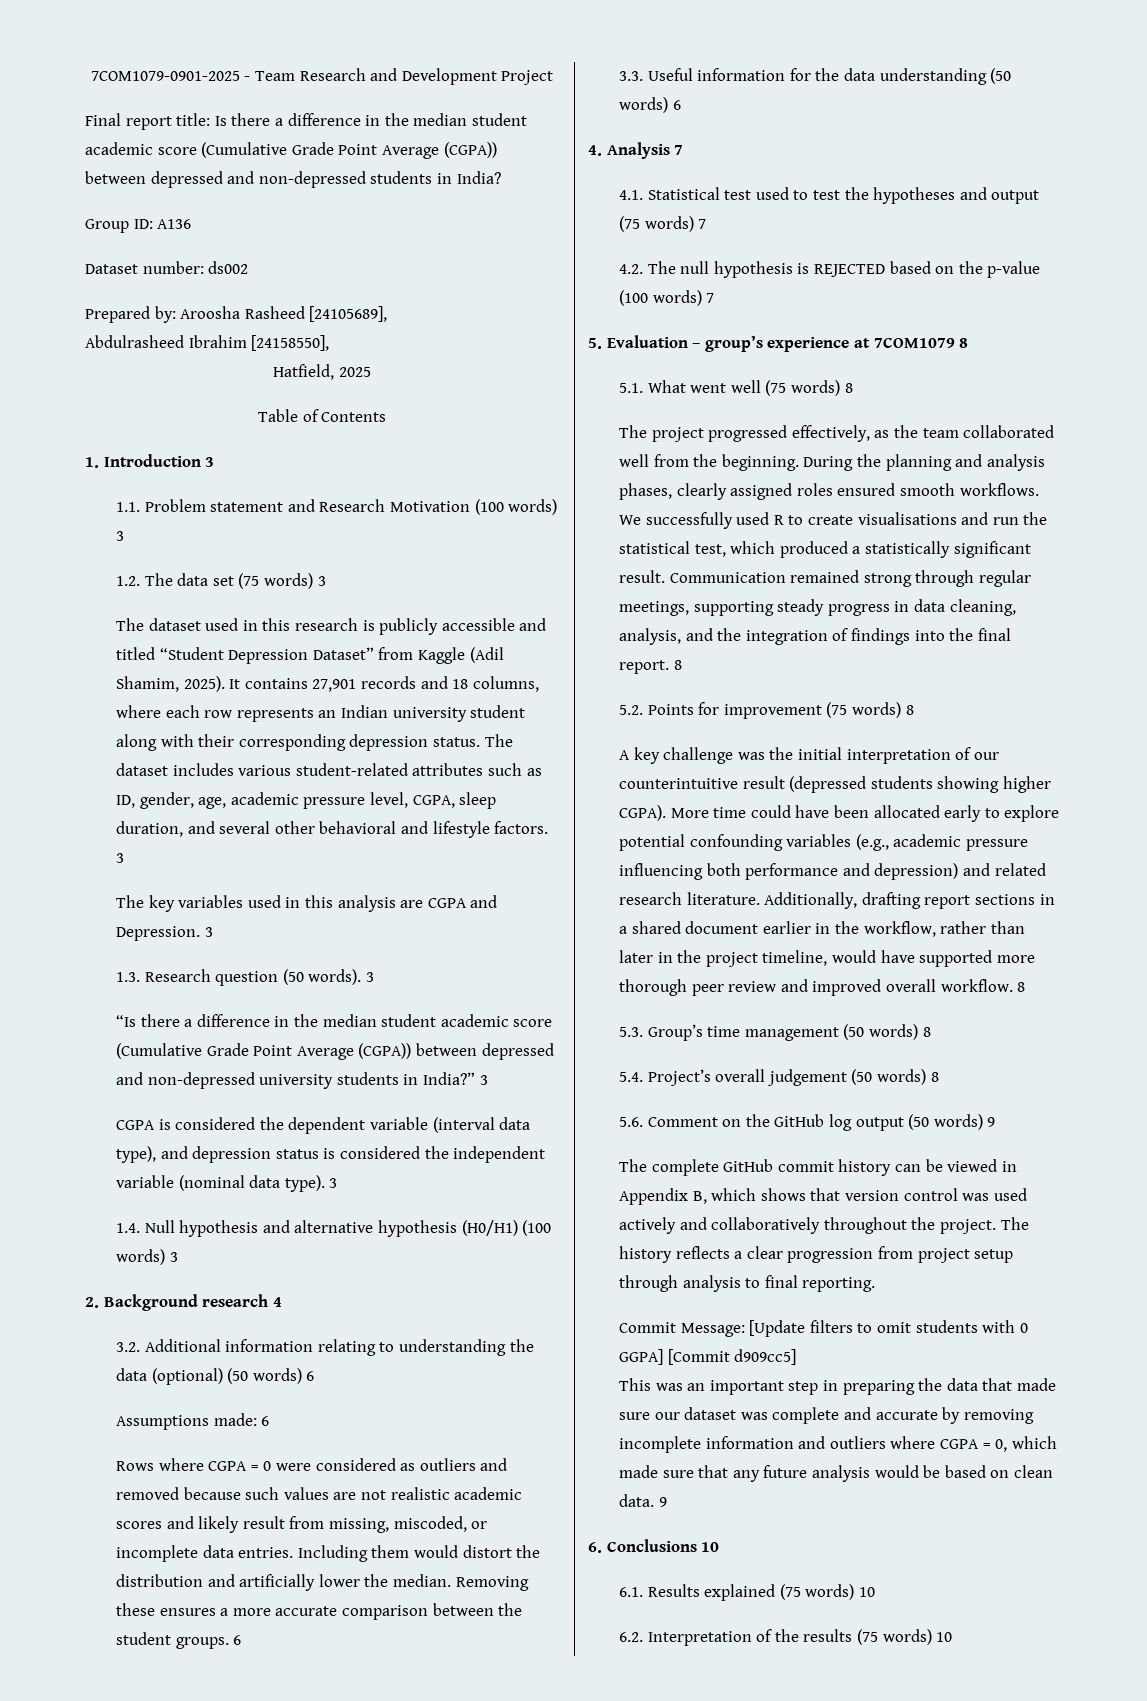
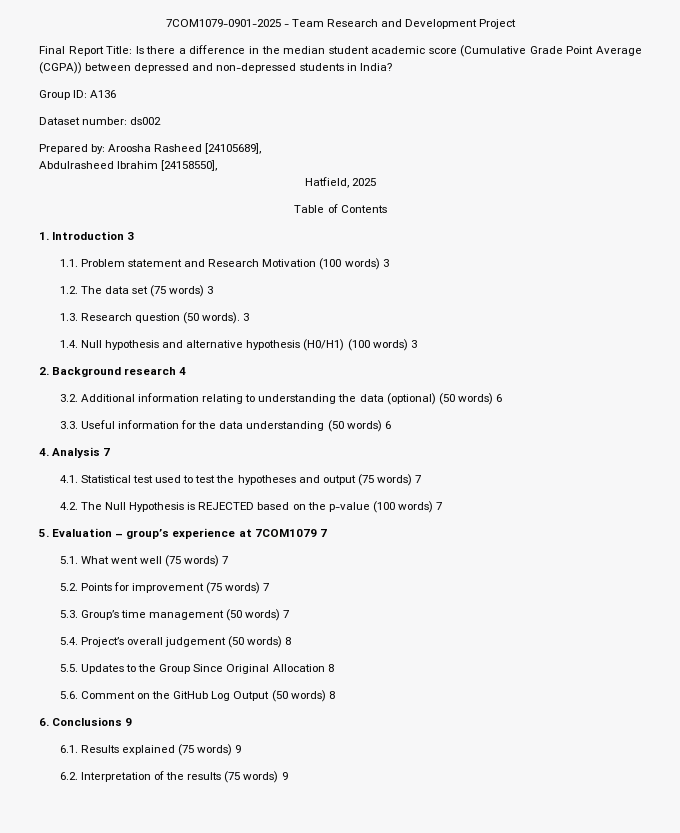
[125,113,211,130] report title: -> [68,46,133,56] Report Title:
[116,618,547,635] [116,647,504,664] [116,676,539,692] [116,705,526,722] [116,734,513,751] [116,763,542,776] [116,792,497,809] [116,821,549,838] [116,853,125,863] [116,895,498,912] [116,926,213,941] // The dataset used in this research is publicly accessible and titled “Student Depression Dataset” from Kaggle (Adil Shamim, 2025). It contains 27,901 records and 18 columns, where each row represents an Indian university student along with their corresponding depression status. The dataset includes various student-related attributes such as ID, gender, age, academic pressure level, CGPA, sleep duration, and several other behavioral and lifestyle factors. 3 // The key variables used in this analysis are CGPA and Depression. 3 -> (214, 290) none
[116,1014,553,1027] [116,1043,554,1060] [116,1072,488,1089] [116,1117,531,1134] [116,1146,546,1163] [116,1175,338,1192] // “Is there a difference in the median student academic score (Cumulative Grade Point Average (CGPA)) between depressed and non-depressed university students in India?” 3 // CGPA is considered the dependent variable (interval data type), and depression status is considered the independent variable (nominal data type). 3 -> (250, 317) none
[116,1413,270,1430] [116,1458,508,1471] [116,1487,523,1500] [116,1516,488,1533] [116,1545,541,1562] [116,1574,529,1591] [116,1603,523,1620] [116,1632,242,1649] // Assumptions made: 6 // Rows where CGPA = 0 were considered as outliers and removed because such values are not realistic academic scores and likely result from missing, miscoded, or incomplete data entries. Including them would distort the distribution and artificially lower the median. Removing these ensures a more accurate comparison between the student groups. 6 -> (503, 398) none
[680,261,793,278] null hypothesis -> [105,502,185,512] Null Hypothesis
[959,338,969,348] 8 -> [319,529,327,537] 7
[844,383,853,393] [619,425,1055,442] [619,454,1045,471] [619,483,1039,500] [619,512,1048,529] [619,541,1031,558] [619,570,1031,587] [619,599,1016,616] [619,628,1011,645] [619,660,682,674] 8 // The project progressed effectively, as the team collaborated well from the beginning. During the planning and analysis phases, clearly assigned roles ensured smooth workflows. We successfully used R to create visualisations and run the statistical test, which produced a statistically significant result. Communication remained strong through regular meetings, supporting steady progress in data cleaning, analysis, and the integration of findings into the final report. 8 -> [222,556,229,564] 7
[905,705,914,715] [619,747,999,764] [619,776,1051,793] [619,805,1060,822] [619,834,1028,851] [619,863,1046,880] [619,892,1055,909] [619,921,1025,937] [619,950,1035,967] [619,979,1026,996] 8 // A key challenge was the initial interpretation of our counterintuitive result (depressed students showing higher CGPA). More time could have been allocated early to explore potential confounding variables (e.g., academic pressure influencing both performance and depression) and related research literature. Additionally, drafting report sections in a shared document earlier in the workflow, rather than later in the project timeline, would have supported more thorough peer review and improved overall workflow. 8 -> [263,583,270,591] 7
[922,1027,931,1037] 8 -> [283,610,290,618] 7
(939, 1077) none -> [59,664,334,674] // 5.5. Updates to the Group Since Original Allocation 8
[828,1114,996,1131] [619,1159,1017,1176] [619,1188,1027,1205] [619,1217,1029,1234] [619,1246,1014,1263] [619,1275,876,1292] [619,1320,1028,1337] [619,1349,797,1365] [619,1378,1056,1395] [619,1407,1034,1424] [619,1436,1057,1453] [619,1465,1053,1482] [619,1494,667,1507] log output (50 words) 9 // The complete GitHub commit history can be viewed in Appendix B, which shows that version control was used actively and collaboratively throughout the project. The history reflects a clear progression from project setup through analysis to final reporting. // Commit Message: [Update filters to omit students with 0 GGPA] [Commit d909cc5] // This was an important step in preparing the data that made sure our dataset was complete and accurate by removing incomplete information and outliers where CGPA = 0, which made sure that any future analysis would be based on clean data. 9 -> [211,690,335,702] Log Output (50 words) 8
[701,1542,720,1552] 10 -> [125,718,133,726] 9
[858,1587,875,1597] 10 -> [235,745,242,753] 9
[936,1632,953,1642] 10 -> [281,772,288,780] 9

